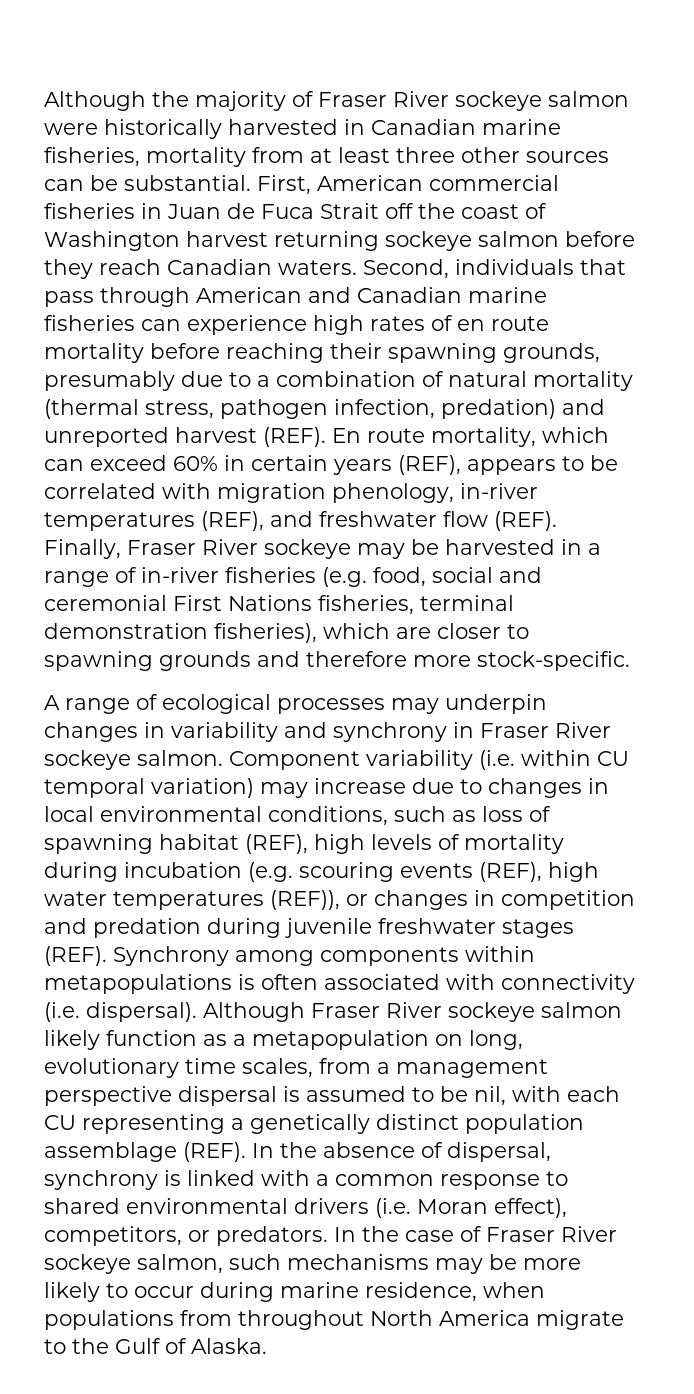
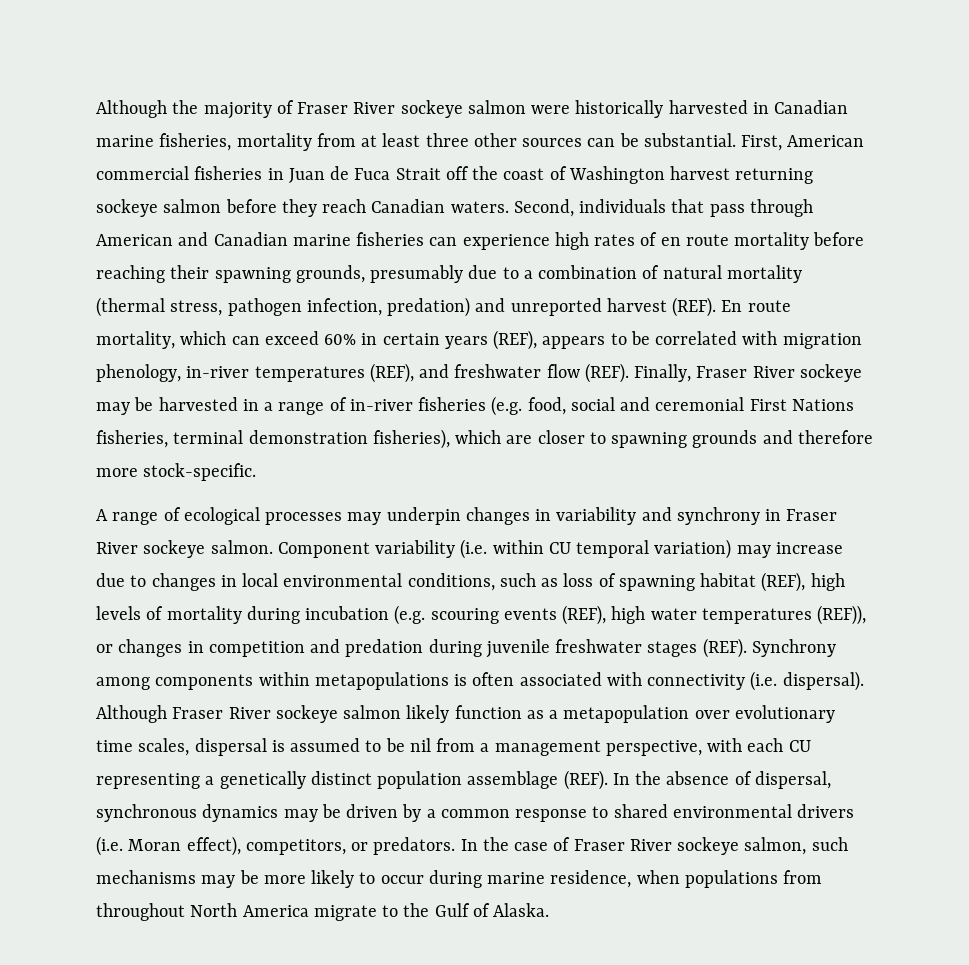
[435,1030,523,1050] on long, -> [694,710,730,719] over
[319,1058,548,1078] [44,1086,172,1106] from a management perspective -> (190, 747) none
[474,1086,506,1106] nil, -> [409,738,702,756] nil from a management perspective,
[44,1170,310,1190] synchrony is linked with -> [96,804,422,822] synchronous dynamics may be driven by

